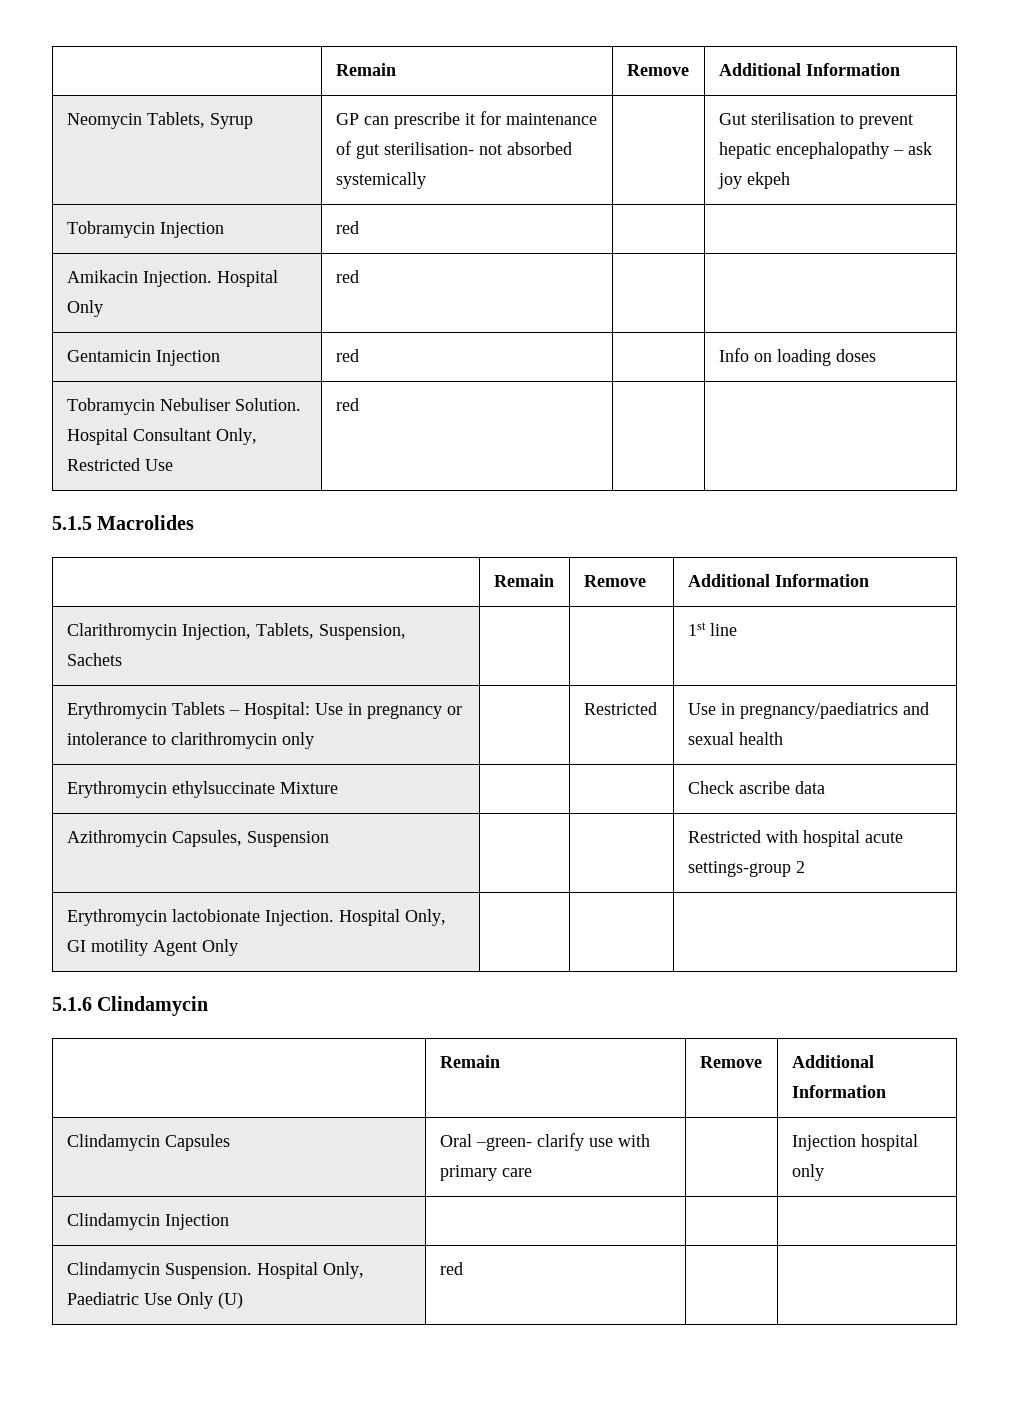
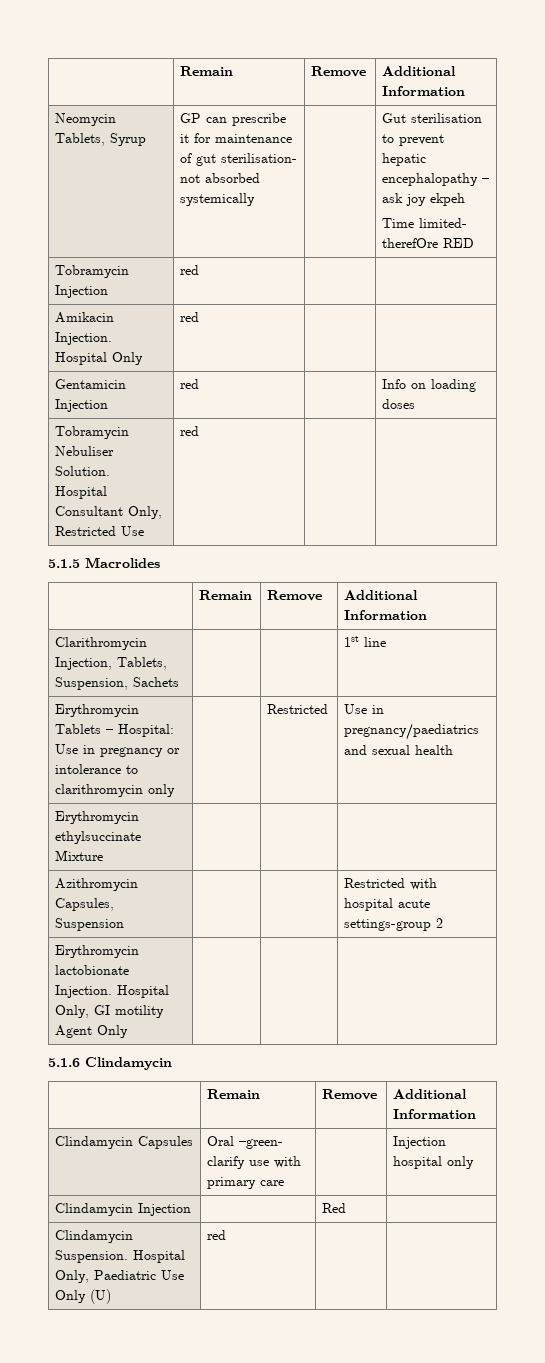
(790, 180) none -> [382,218,468,228] [382,238,475,248] // Time limited- therefOre RED
[687,781,825,794] Check ascribe data -> (104, 855) none
(229, 1222) none -> [322,1203,347,1213] Red

